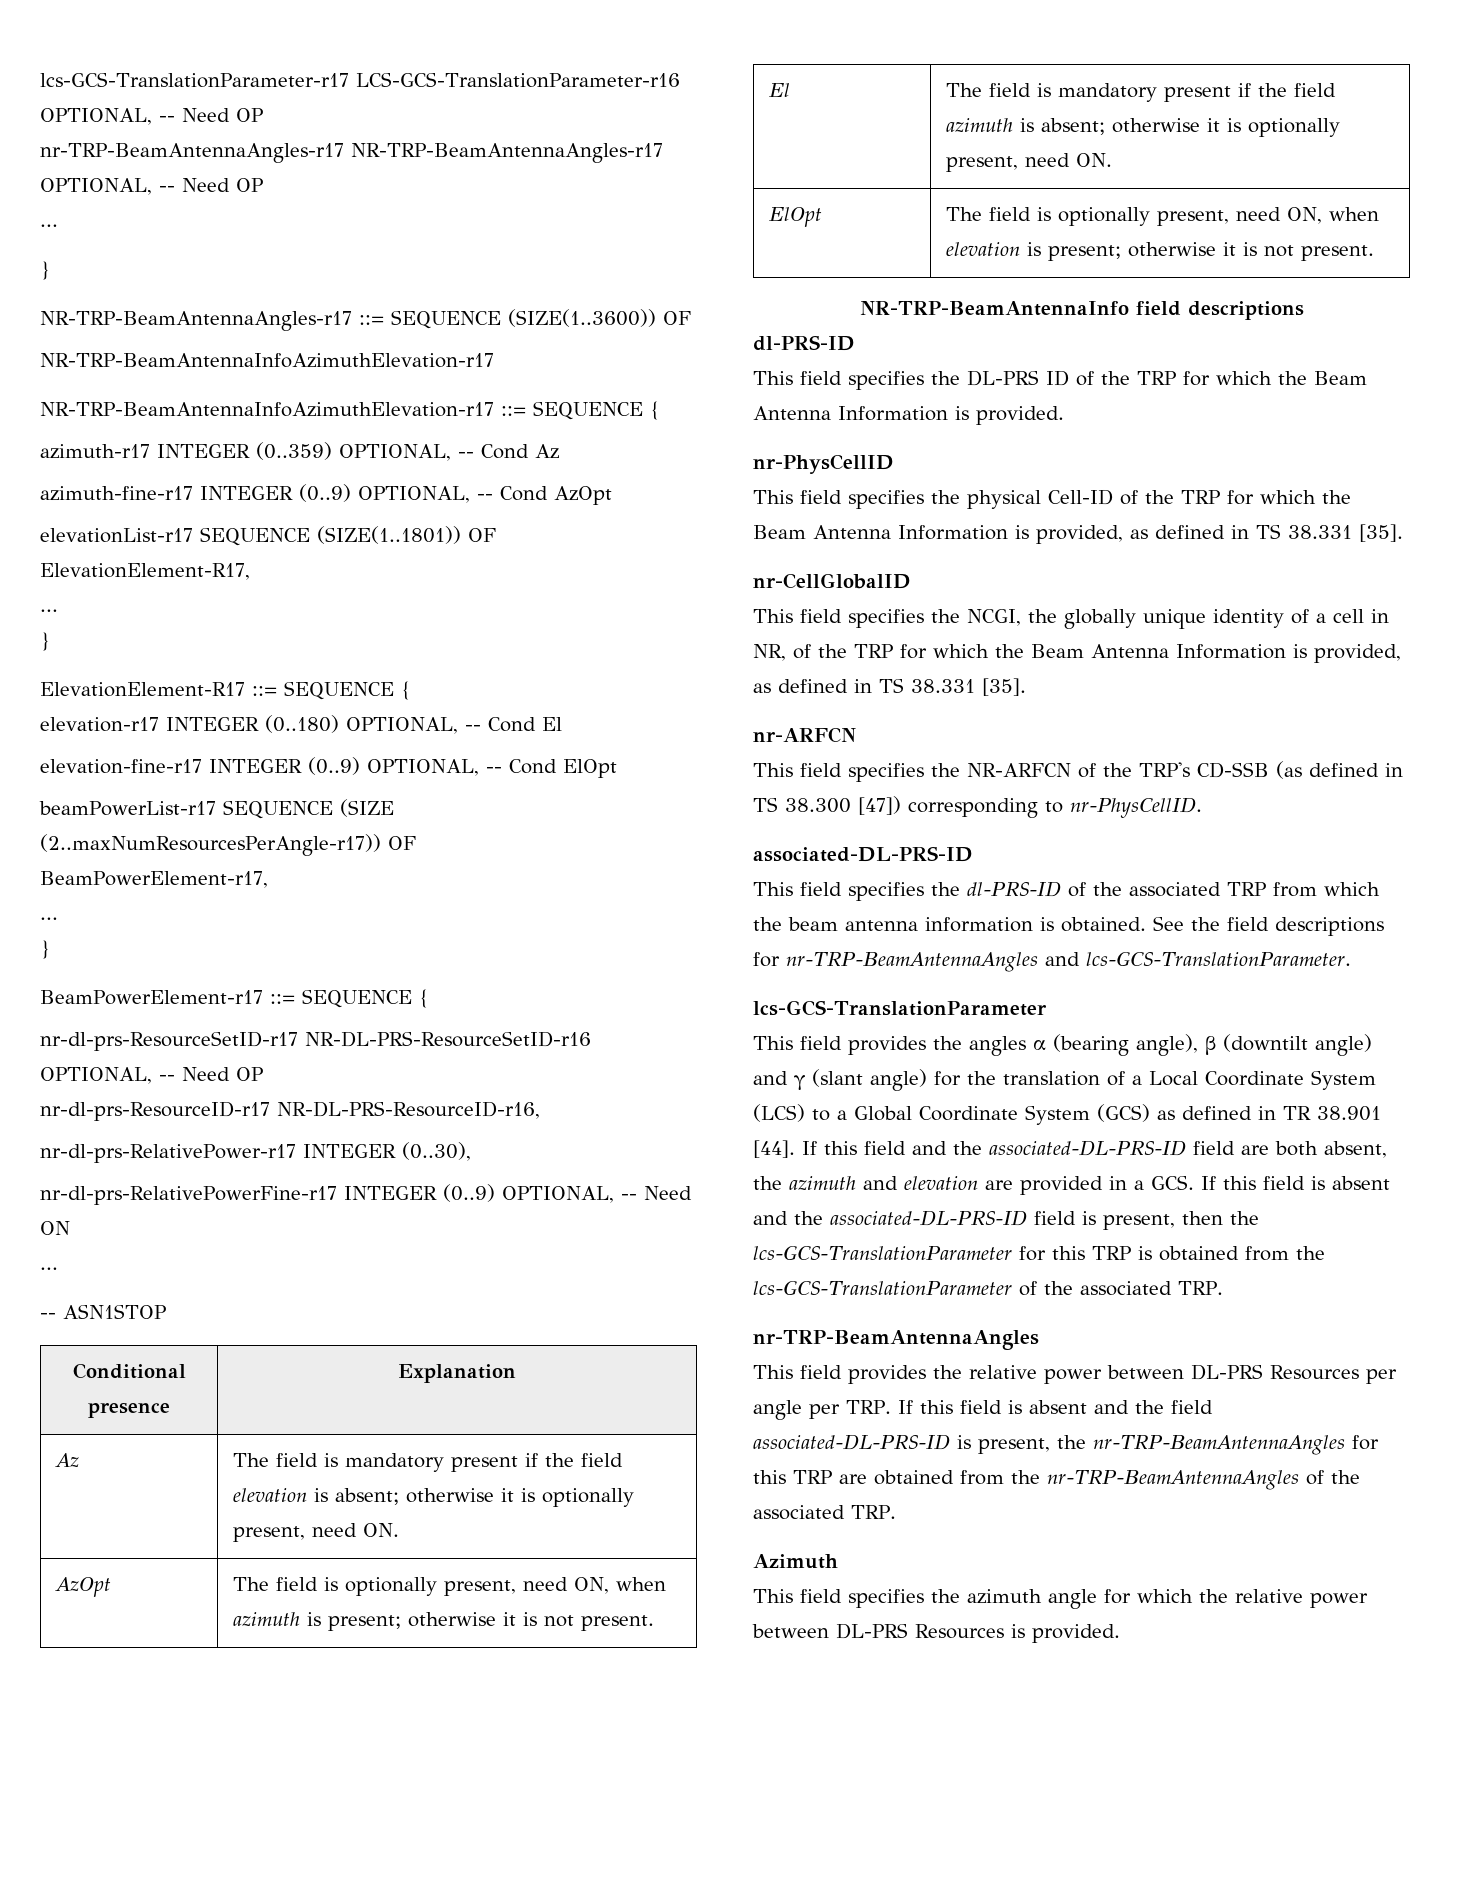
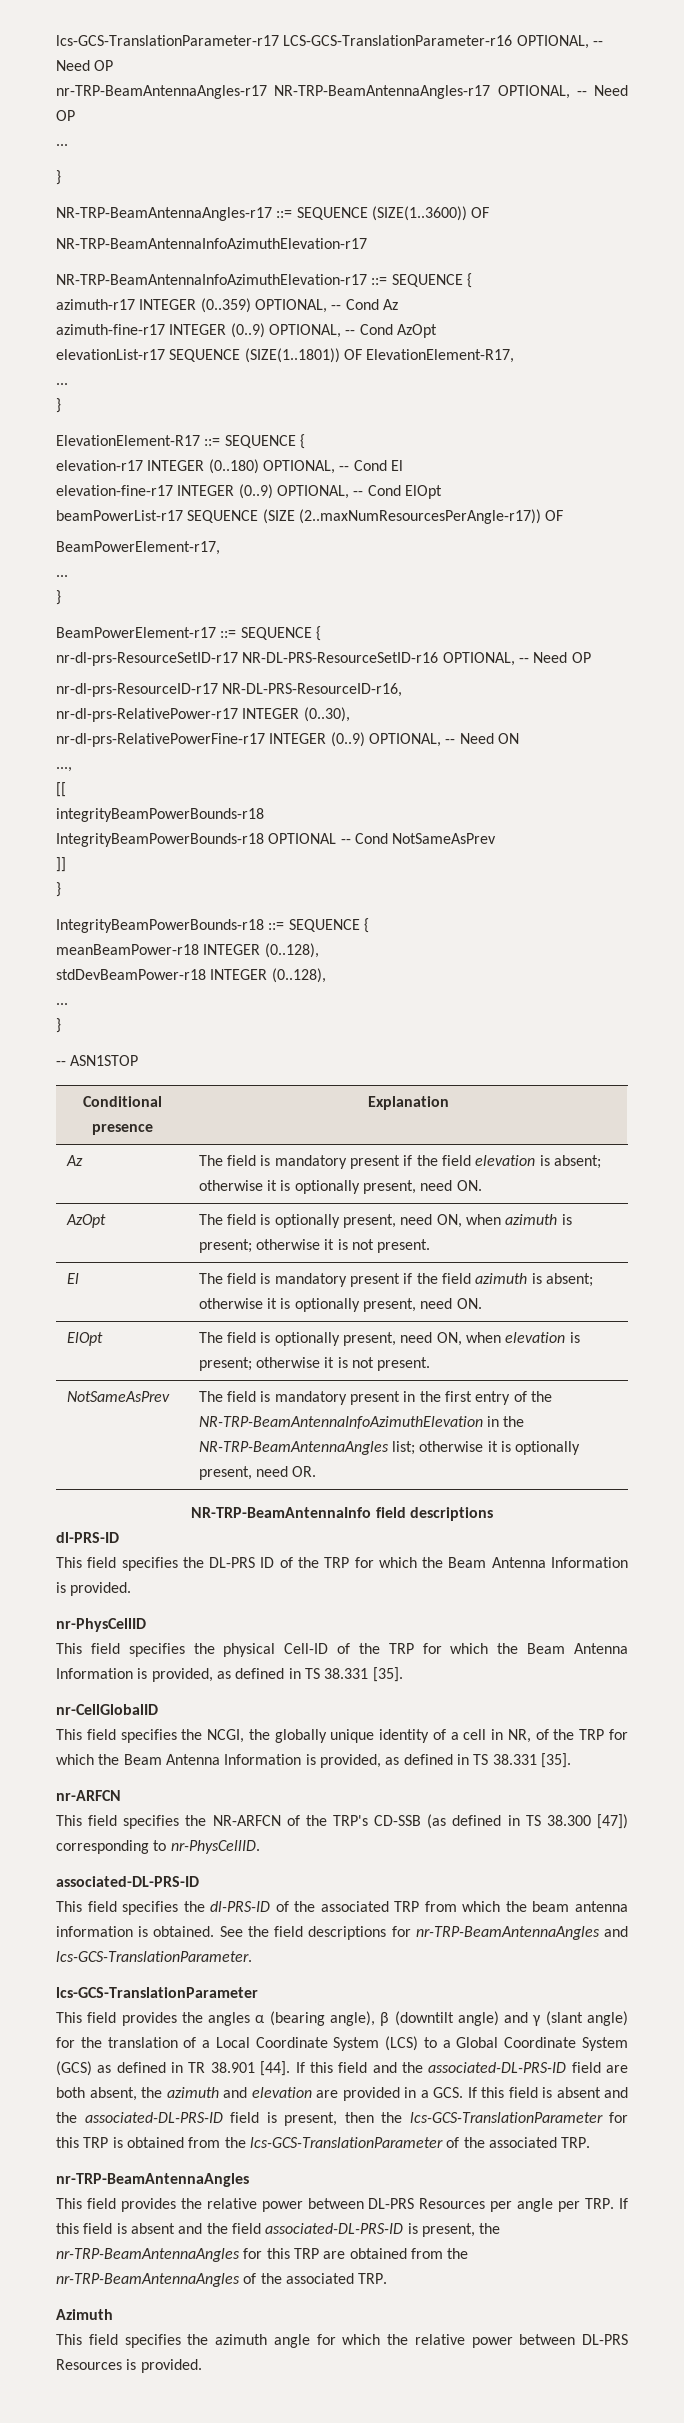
[40,1267,58,1270] // ... -> [56,767,72,772] [56,782,66,797] [56,808,264,822] [56,833,497,847] [56,857,66,872] [56,882,61,897] [56,918,369,933] [56,943,319,958] [56,968,326,983] [56,1003,68,1005] [56,1018,61,1033] // ..., // [[ // integrityBeamPowerBounds-r18 // IntegrityBeamPowerBounds-r18 OPTIONAL -- Cond NotSameAsPrev // ]] // } // IntegrityBeamPowerBounds-r18 ::= SEQUENCE { // meanBeamPower-r18 INTEGER (0..128), // stdDevBeamPower-r18 INTEGER (0..128), // ... // }
(1375, 253) none -> [66,1391,170,1402] [198,1391,552,1405] [198,1416,525,1429] [198,1441,581,1455] [198,1466,317,1480] // NotSameAsPrev | The field is mandatory present in the first entry of the NR-TRP-BeamAntennaInfoAzimuthElevation in the NR-TRP-BeamAntennaAngles list; otherwise it is optionally present, need OR.

